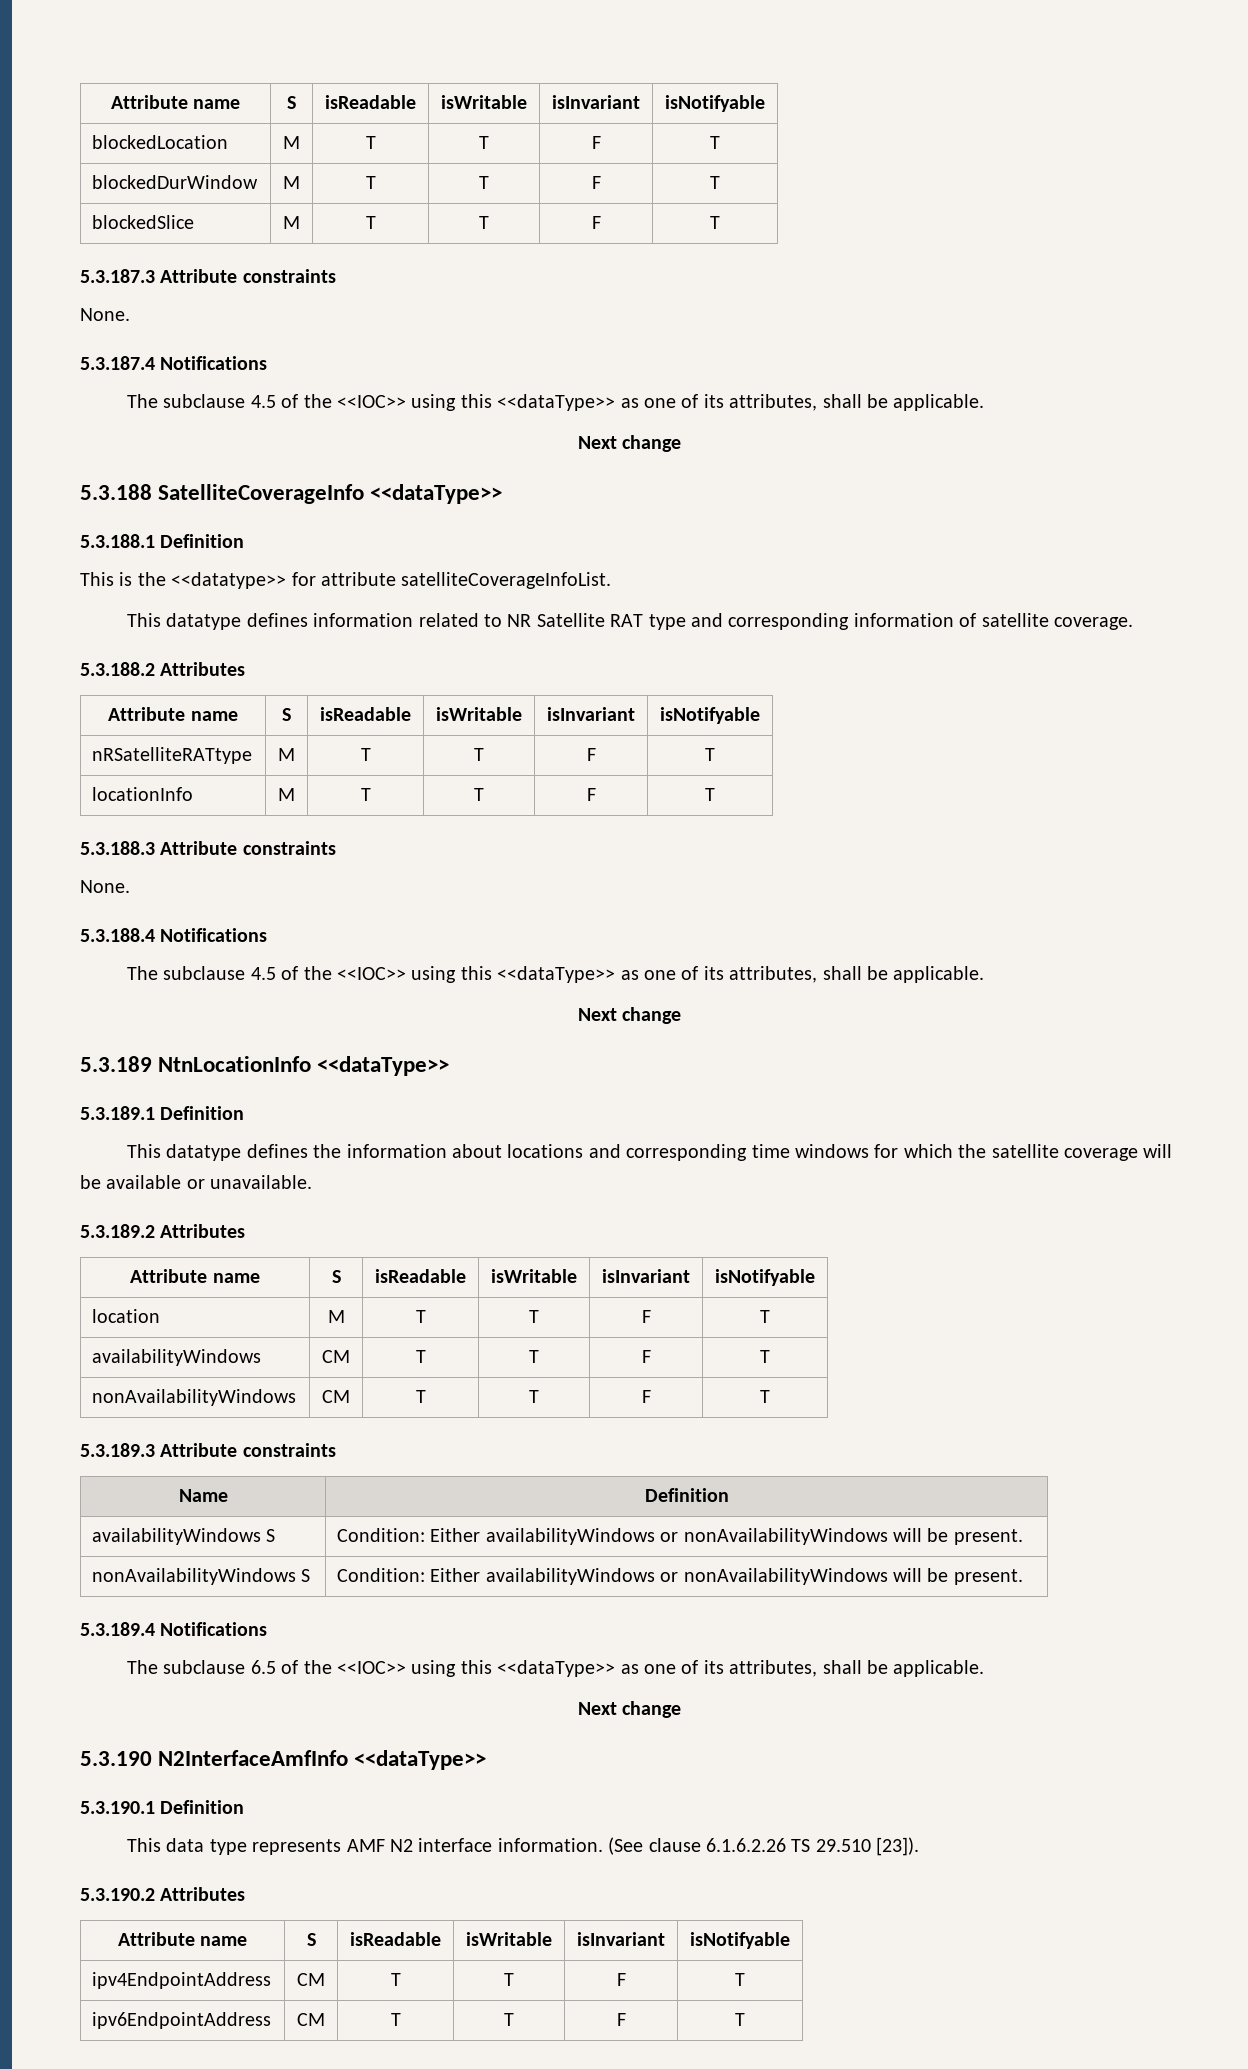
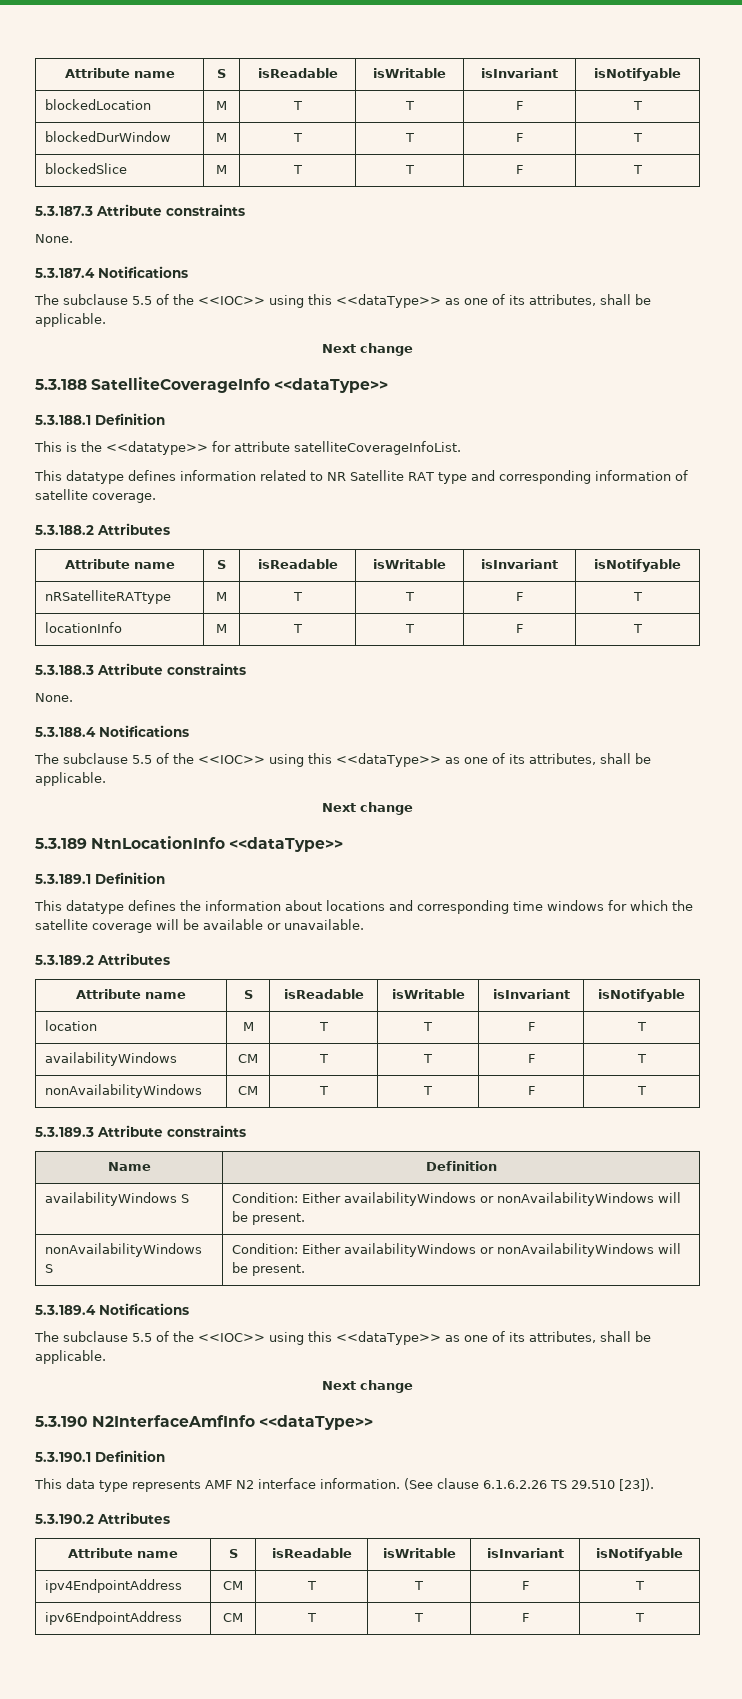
[250,395,276,408] 4.5 -> [132,296,152,305] 5.5
[250,967,276,980] 4.5 -> [132,755,152,764] 5.5
[250,1660,276,1674] 6.5 -> [132,1333,152,1342] 5.5

